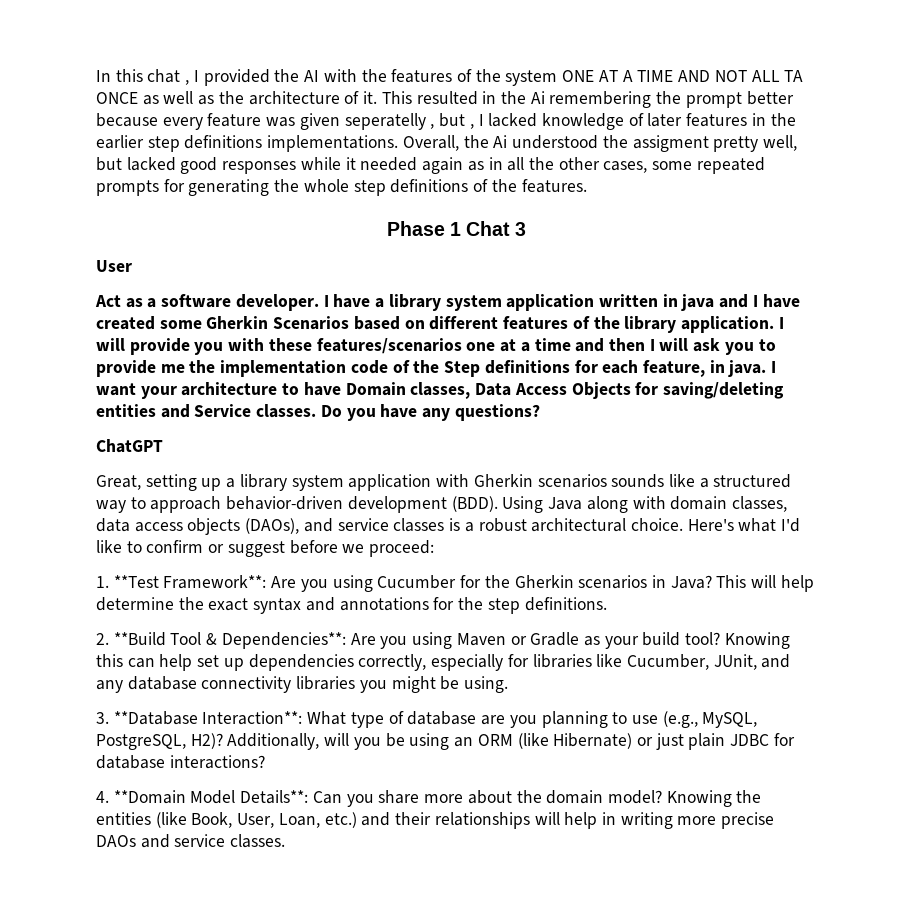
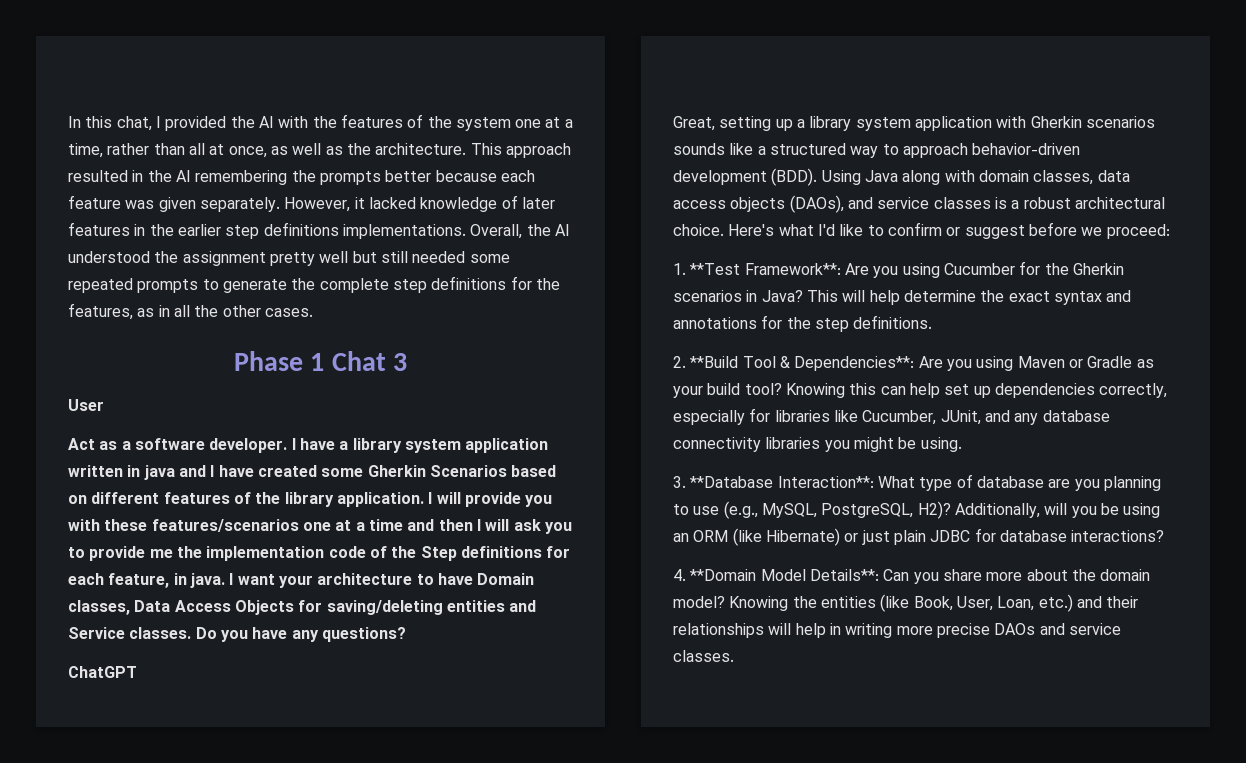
[147,69,190,85] chat , -> [116,116,152,131] chat,
[562,70,804,82] [96,91,412,105] ONE AT A TIME AND NOT ALL TA ONCE as well as the architecture of it. This -> [515,117,573,128] [68,143,571,158] one at a time, rather than all at once, as well as the architecture. This approach
[530,91,545,104] Ai -> [175,170,191,182] AI
[685,92,742,108] prompt -> [319,171,381,185] prompts
[162,117,203,130] every -> [500,170,535,182] each
[344,113,484,130] seperatelly , but , I -> [199,197,365,212] separately. However, it
[493,135,508,148] Ai -> [554,224,570,236] AI
[632,135,797,152] [96,157,464,174] assigment pretty well, but lacked good responses while it needed again -> [182,251,510,266] [68,276,560,293] [68,303,133,320] assignment pretty well but still needed some repeated prompts to generate the complete step definitions for the features,
[603,157,765,174] [96,179,587,196] cases, some repeated prompts for generating the whole step definitions of the features. -> [264,308,313,317] cases.

